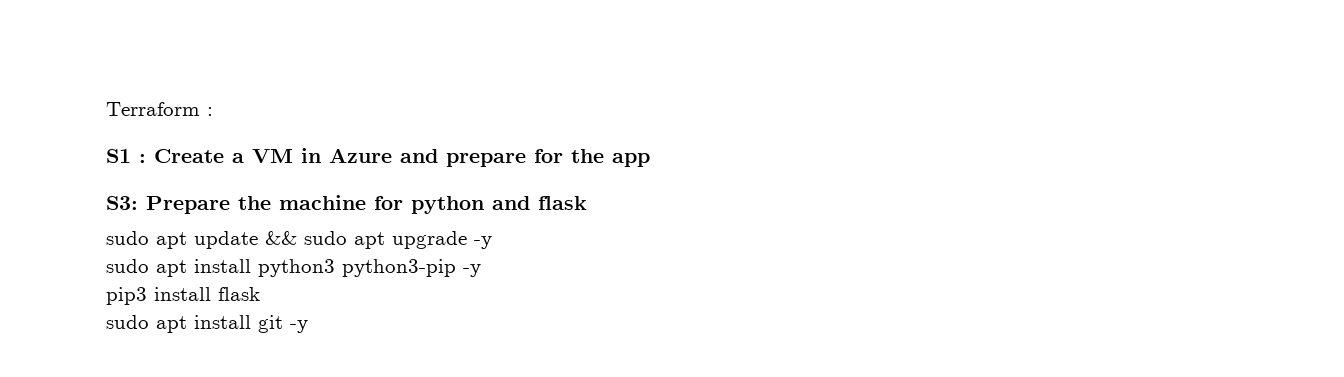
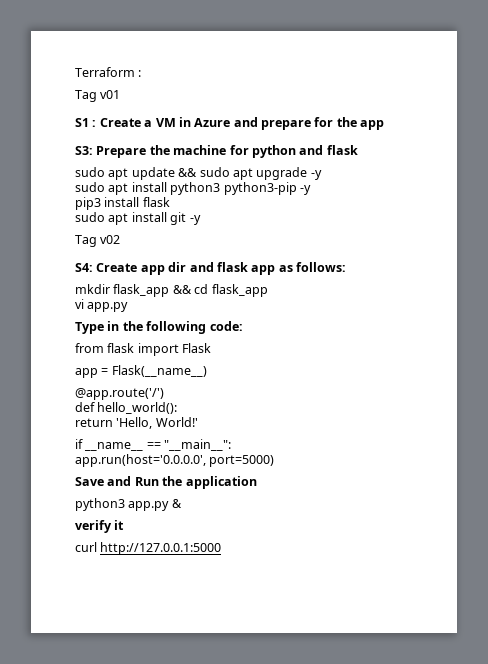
(213, 111) none -> [75,90,121,102] // Tag v01
(308, 326) none -> [75,235,121,247] [75,262,346,275] [75,284,268,297] [75,299,129,312] [75,321,243,334] [75,343,212,356] [75,365,207,378] [75,388,164,400] [75,402,178,414] [75,417,198,429] [75,439,232,451] [75,454,275,467] [75,476,257,489] [75,498,182,511] [75,520,125,533] [75,542,222,555] // Tag v02 // S4: Create app dir and flask app as follows: // mkdir flask_app && cd flask_app // vi app.py // Type in the following code: // from flask import Flask // app = Flask(__name__) // @app.route('/') // def hello_world(): // return 'Hello, World!' // if __name__ == "__main__": // app.run(host='0.0.0.0', port=5000) // Save and Run the application // python3 app.py & // verify it // curl http://127.0.0.1:5000

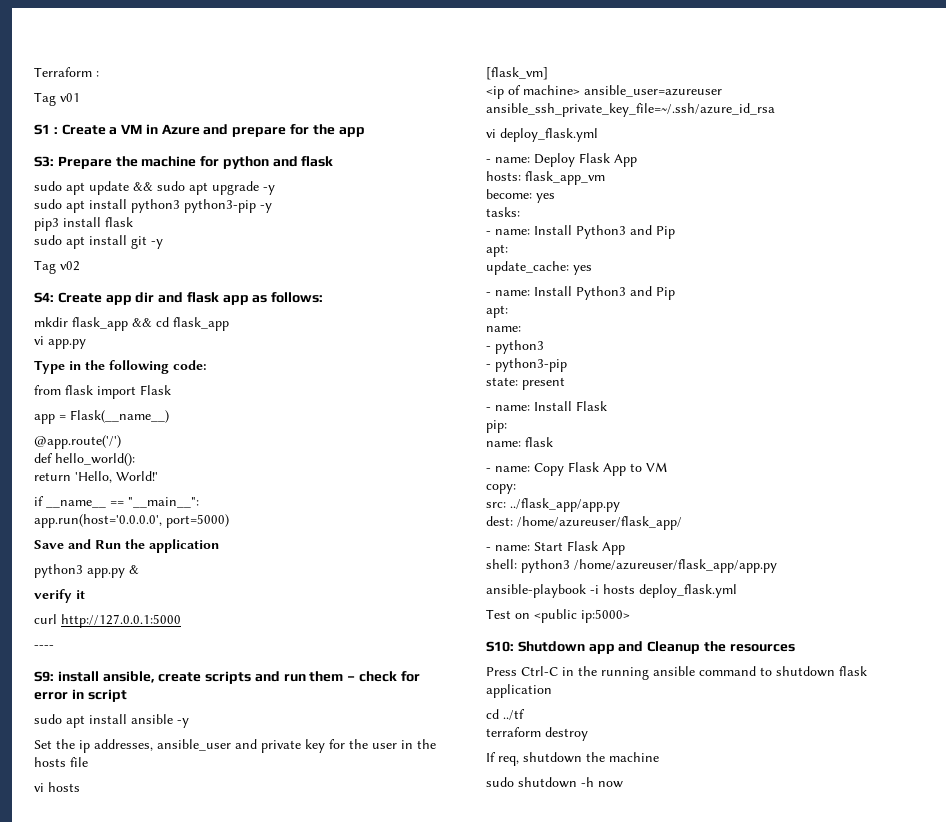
(222, 548) none -> [34,645,54,649] [34,671,420,684] [34,689,127,702] [34,714,189,728] [34,739,436,753] [34,757,88,767] [34,782,80,792] [486,67,548,80] [486,85,722,99] [486,103,775,117] [486,128,598,142] [486,153,637,167] [486,171,605,185] [486,189,555,203] [486,207,520,217] [486,225,675,239] [486,244,508,257] [486,261,592,275] [486,286,675,300] [486,305,508,318] [486,326,521,332] [486,340,544,354] [486,358,567,372] [486,377,565,390] [486,401,607,411] [486,420,507,433] [486,437,553,447] [486,462,667,476] [486,484,516,494] [486,498,620,512] [486,516,682,530] [486,541,625,555] [486,559,777,573] [486,584,737,598] [486,609,630,623] [486,641,795,654] [486,666,867,680] [486,684,552,698] [486,709,525,720] [486,727,588,741] [486,752,659,766] [486,777,623,788] // ---- // S9: install ansible, create scripts and run them – check for error in script // sudo apt install ansible -y // Set the ip addresses, ansible_user and private key for the user in the hosts file // vi hosts // [flask_vm] // <ip of machine> ansible_user=azureuser ansible_ssh_private_key_file=~/.ssh/azure_id_rsa // vi deploy_flask.yml // - name: Deploy Flask App // hosts: flask_app_vm // become: yes // tasks: // - name: Install Python3 and Pip // apt: // update_cache: yes // - name: Install Python3 and Pip // apt: // name: // - python3 // - python3-pip // state: present // - name: Install Flask // pip: // name: flask // - name: Copy Flask App to VM // copy: // src: ../flask_app/app.py // dest: /home/azureuser/flask_app/ // - name: Start Flask App // shell: python3 /home/azureuser/flask_app/app.py // ansible-playbook -i hosts deploy_flask.yml // Test on <public ip:5000> // S10: Shutdown app and Cleanup the resources // Press Ctrl-C in the running ansible command to shutdown flask application // cd ../tf // terraform destroy // If req, shutdown the machine // sudo shutdown -h now

